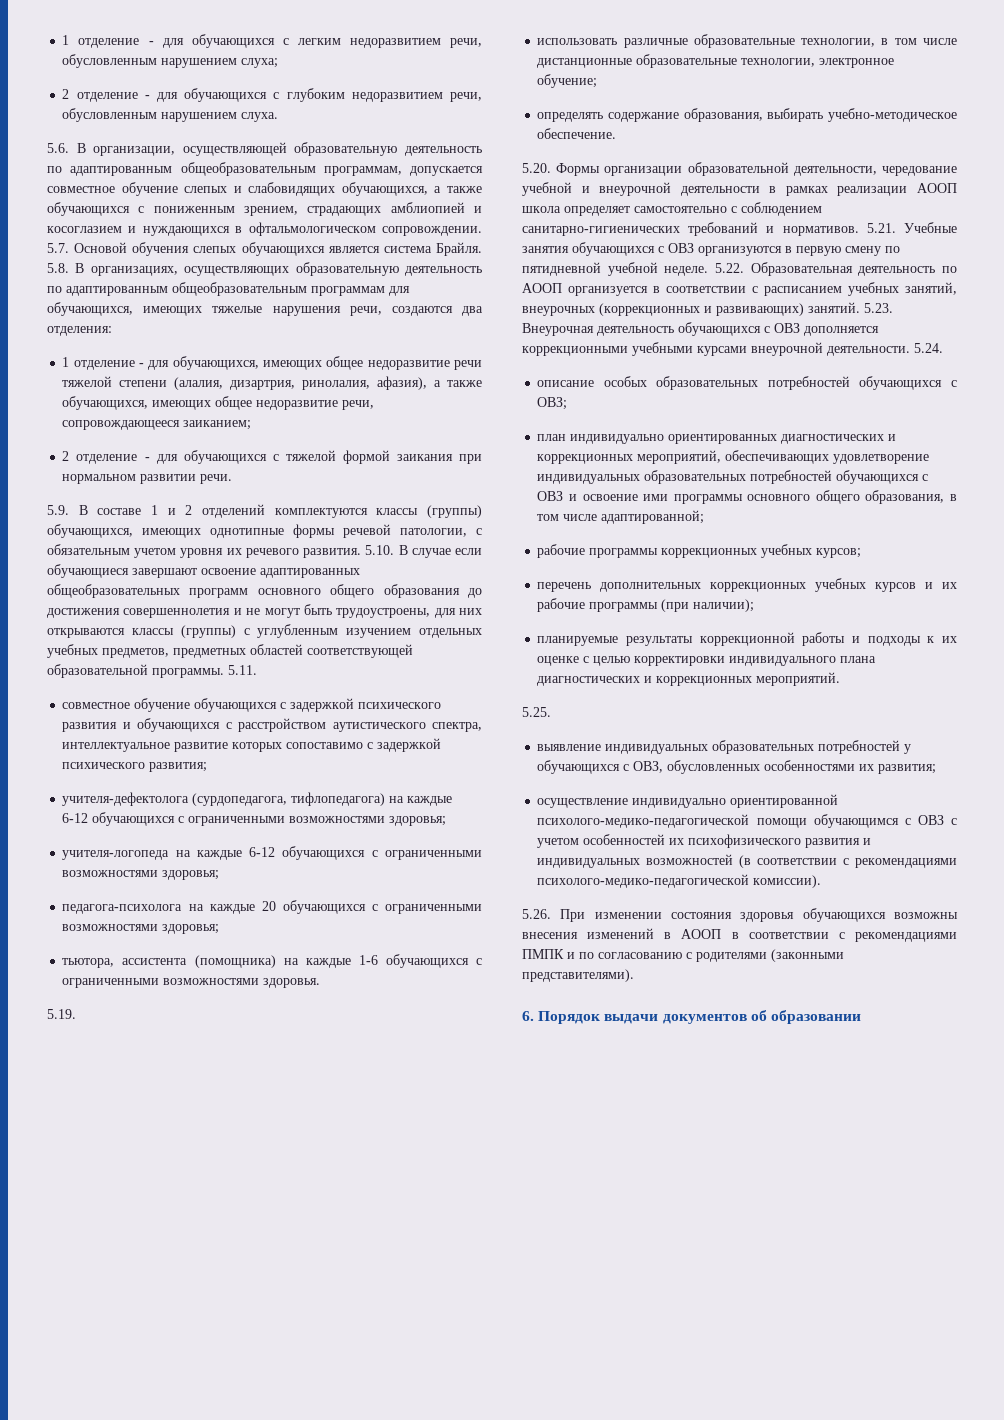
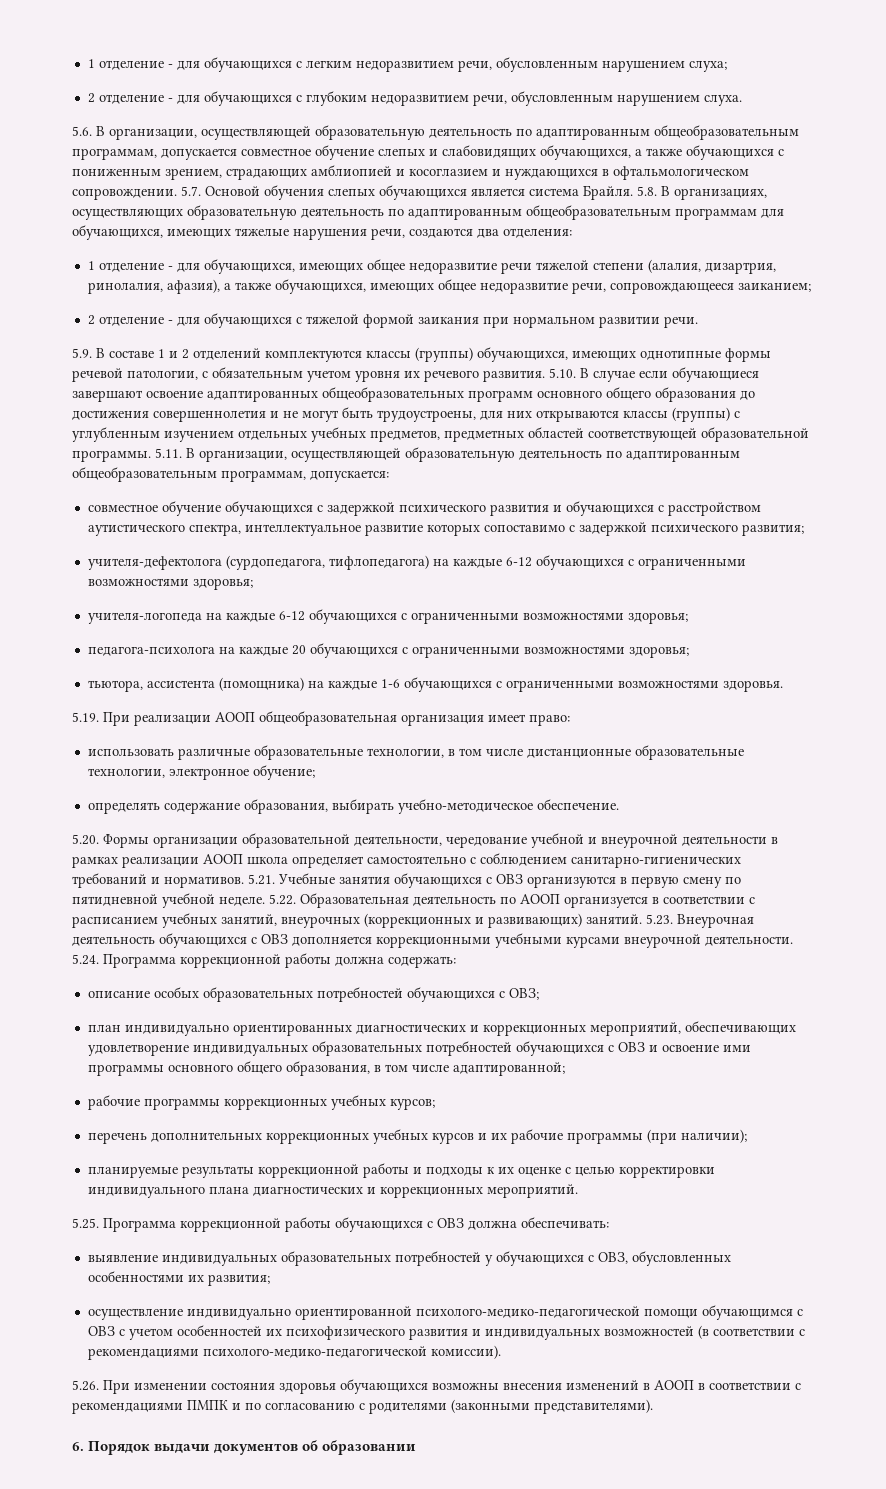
(257, 670) none -> [186,447,740,462] [72,467,389,482] В организации, осуществляющей образовательную деятельность по адаптированным общеобразовательным программам, допускается:
(76, 1014) none -> [103,711,570,726] При реализации АООП общеобразовательная организация имеет право:
(943, 348) none -> [103,953,456,968] Программа коррекционной работы должна содержать:
(551, 712) none -> [103,1217,609,1232] Программа коррекционной работы обучающихся с ОВЗ должна обеспечивать:

